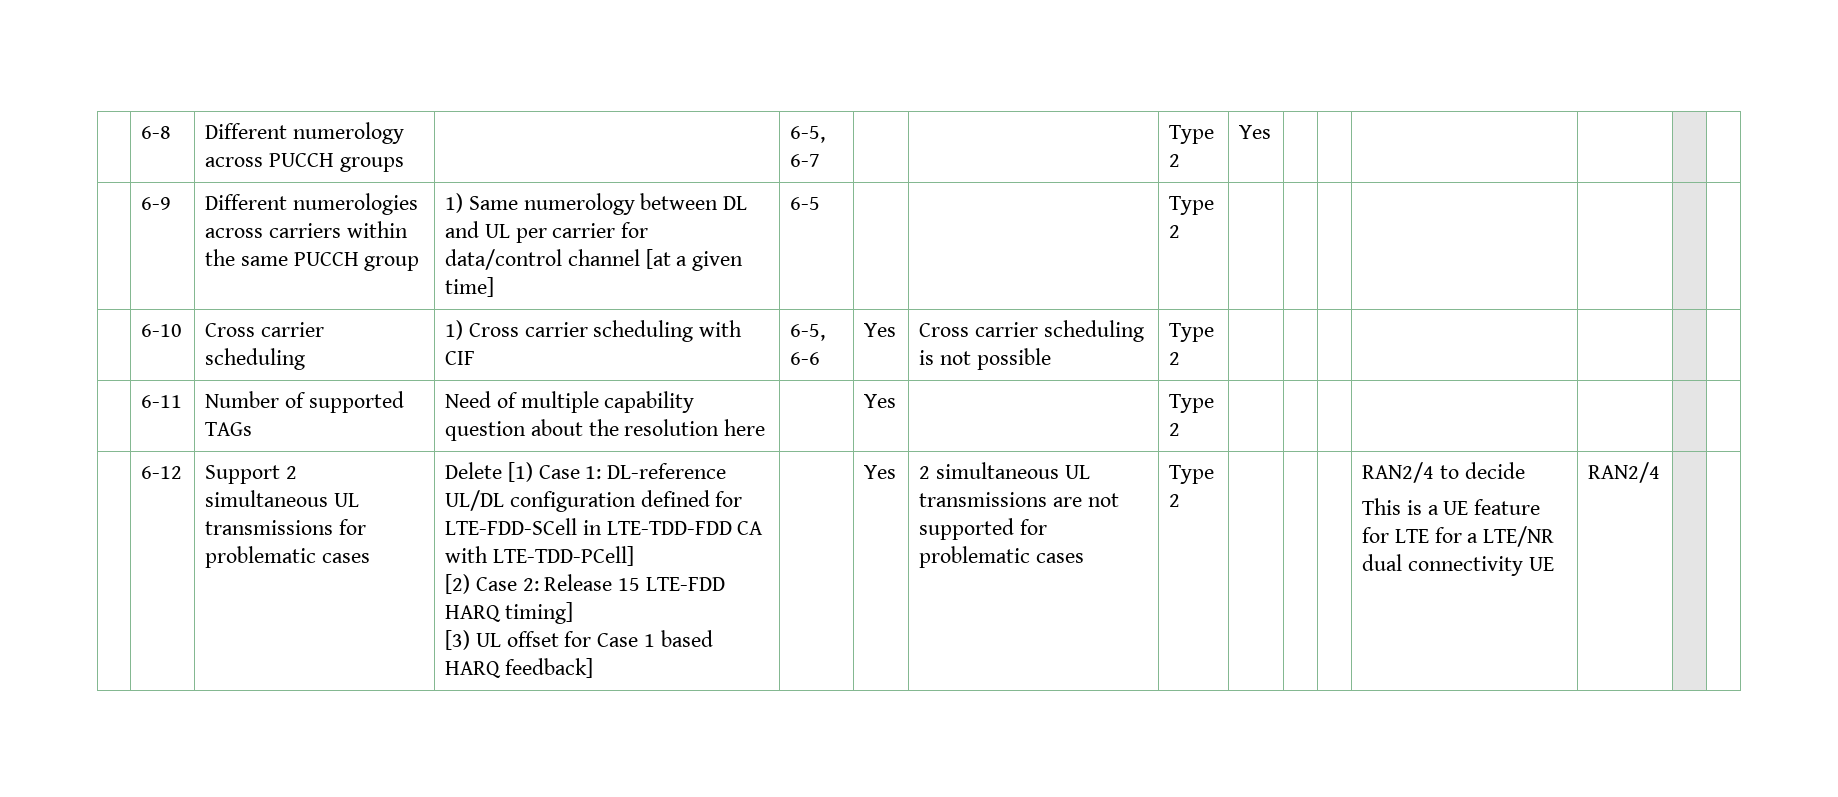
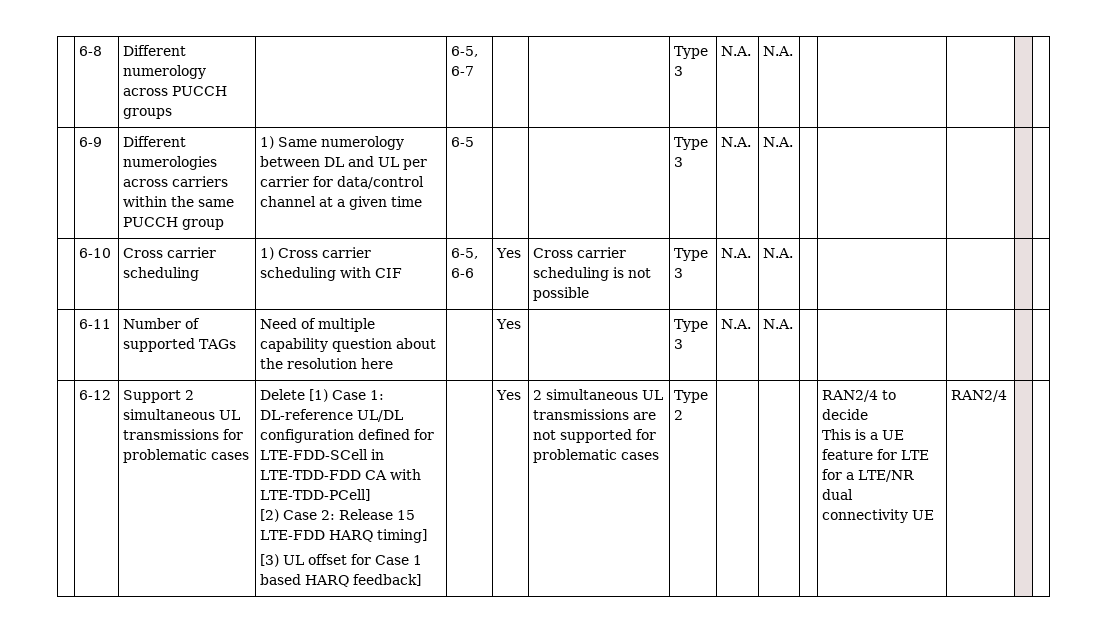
[1168,154,1180,167] [1238,125,1271,139] 2 | Yes | -> [674,66,684,76] [721,46,752,56] [763,46,794,56] 3 | N.A. | N.A.
[645,249,671,269] [at -> [319,197,334,207] at
[444,277,494,297] time] -> [391,196,423,207] time
[1168,225,1180,238] 2 | | -> [674,157,684,167] [721,137,752,147] [763,137,794,147] 3 | N.A. | N.A.
[1168,352,1180,365] 2 | | -> [674,268,684,278] [721,248,752,258] [763,248,794,258] 3 | N.A. | N.A.
[1168,423,1180,436] 2 | | -> [674,339,684,349] [721,319,752,329] [763,319,794,329] 3 | N.A. | N.A.

